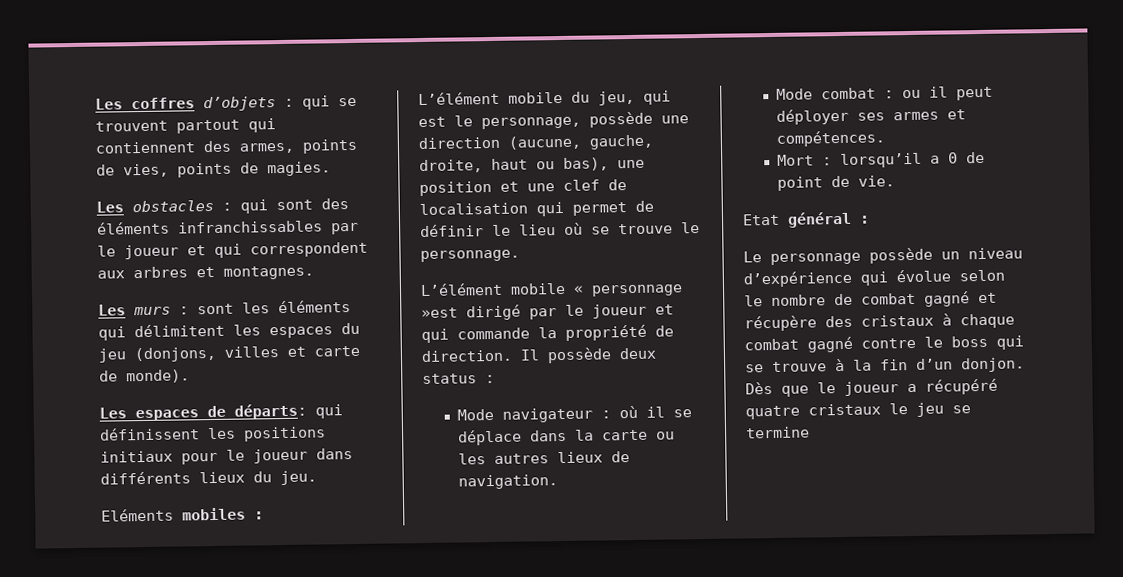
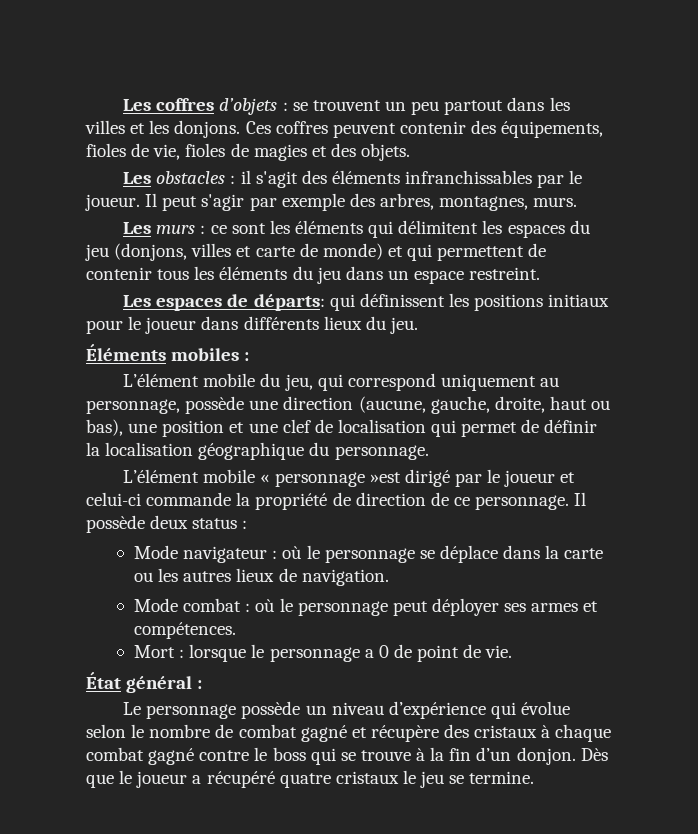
[302,95,330,110] qui -> (288, 106) none
[176,118,276,134] [95,138,358,154] [96,161,331,178] partout qui contiennent des armes, points de vies, points de magies. -> [384,97,570,115] [85,120,604,138] [86,143,411,161] un peu partout dans les villes et les donjons. Ces coffres peuvent contenir des équipements, fioles de vie, fioles de magies et des objets.
[240,199,313,214] qui sont -> [240,170,298,188] il s'agit
[124,241,368,260] [97,265,314,280] joueur et qui correspondent aux arbres et montagnes. -> [85,193,578,211] joueur. Il peut s'agir par exemple des arbres, montagnes, murs.
(189, 310) none -> [210,225,227,234] ce
[126,369,190,384] monde). -> [322,243,547,261] [86,266,541,284] monde) et qui permettent de contenir tous les éléments du jeu dans un espace restreint.
[101,508,174,522] Eléments -> [86,344,166,361] Éléments
[418,115,473,128] est le -> [347,373,560,391] correspond uniquement au
[492,222,700,236] le lieu où se trouve le -> [86,442,330,460] la localisation géographique du
[421,328,449,344] qui -> [86,492,141,506] celui-ci
[421,349,513,363] direction. -> [355,492,570,510] direction de ce personnage.
[645,406,665,418] il -> [306,545,415,563] le personnage
[901,86,948,99] ou il -> [255,598,388,616] où le personnage
[839,152,922,169] lorsqu’il -> [189,644,360,662] lorsque le personnage
[742,213,780,226] Etat -> [86,672,121,689] État
[746,426,810,439] termine -> [469,771,535,784] termine.

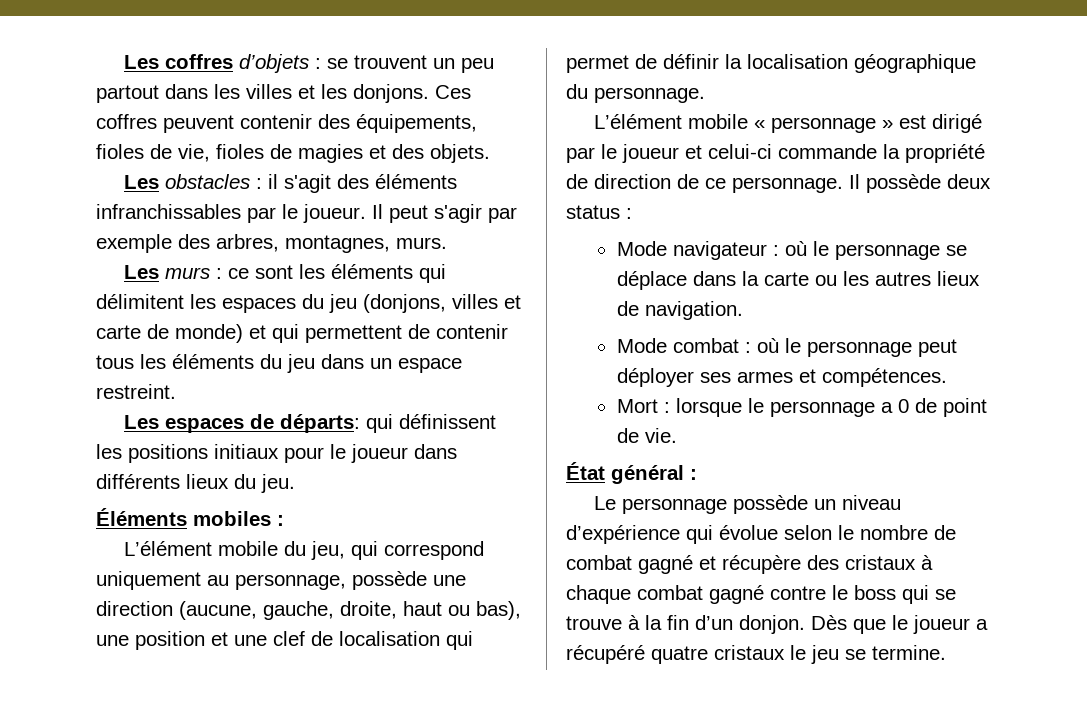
[369,472,401,483] »est -> [881,115,926,129] » est

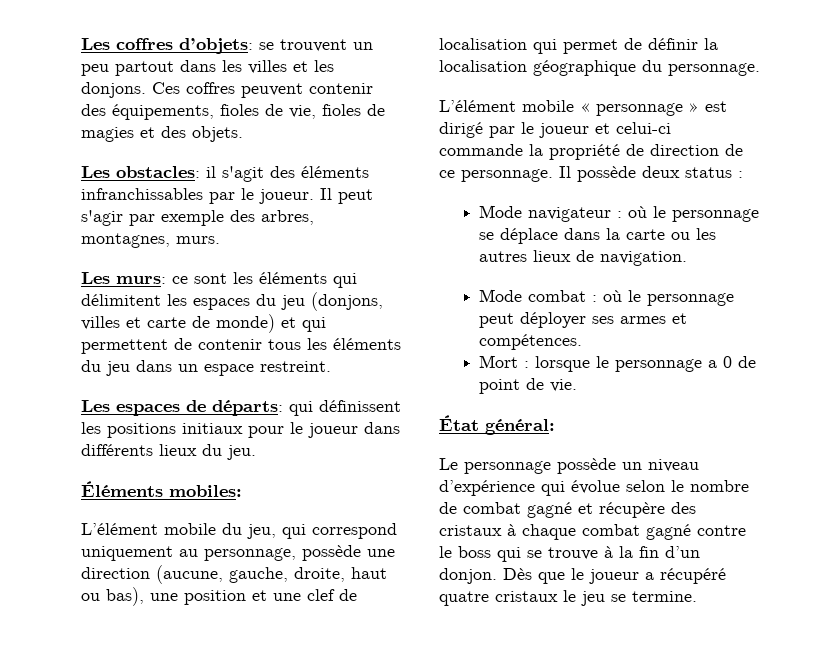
[238,54,321,73] d’objets : -> [179,38,253,54] d’objets:
[164,174,262,189] obstacles : -> [116,166,200,178] obstacles:
[164,267,222,279] murs : -> [116,276,166,284] murs:
[193,511,284,526] mobiles : -> [169,485,242,497] mobiles:
[611,465,697,484] général : -> [485,419,555,435] général:

